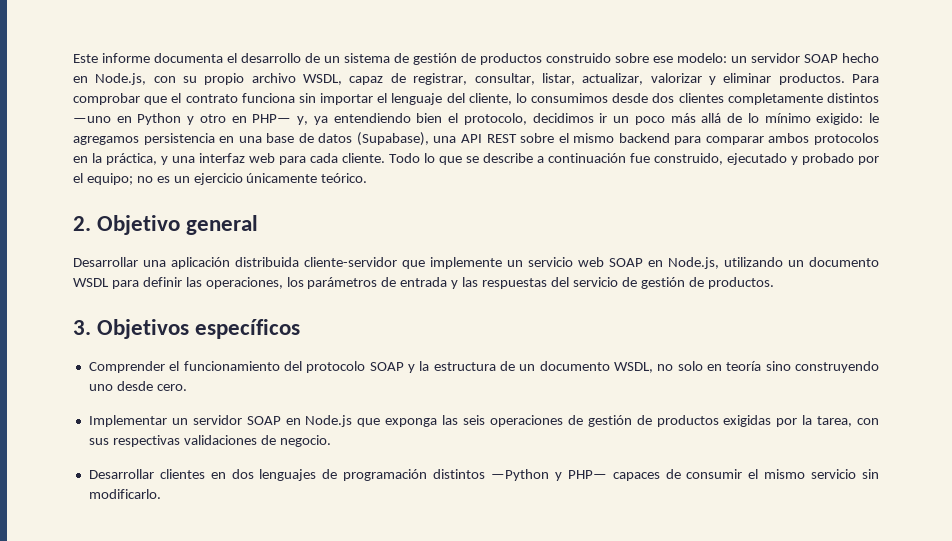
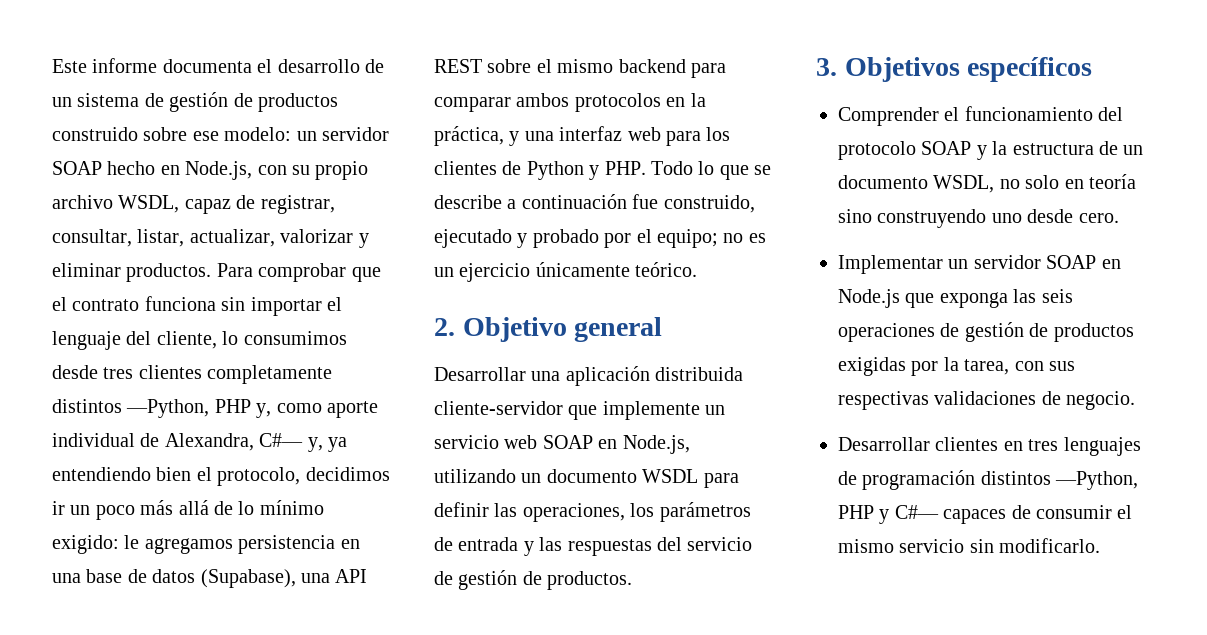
[652,93,675,103] dos -> [103,367,134,379] tres
[73,113,292,125] —uno en Python y otro en PHP— -> [126,399,378,418] [52,433,304,451] —Python, PHP y, como aporte individual de Alexandra, C#—
[310,153,385,163] cada cliente. -> [706,127,731,141] [434,161,646,180] los clientes de Python y PHP.
[231,469,254,479] dos -> [1028,439,1059,451] tres
[491,469,607,481] —Python y PHP— -> [1055,471,1139,490] [838,505,939,524] —Python, PHP y C#—

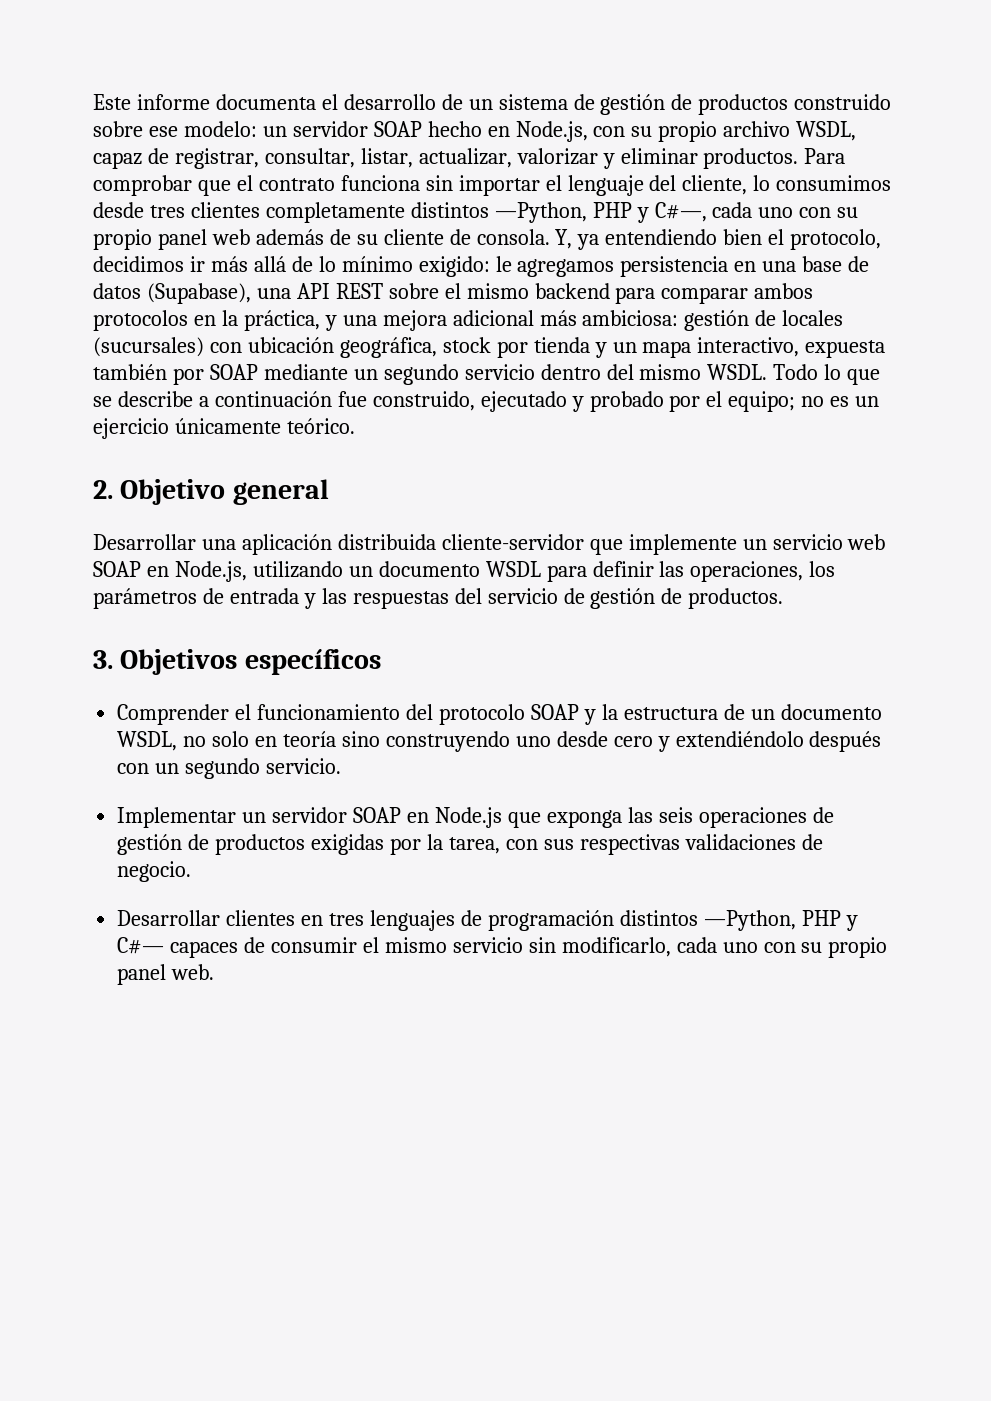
[256,401,378,418] [52,433,323,452] y, como aporte individual de Alexandra, C#— y, -> [636,202,859,223] [93,229,573,250] y C#—, cada uno con su propio panel web además de su cliente de consola. Y,
[70,505,135,520] un poco -> (205, 264) none
[559,126,731,146] [434,161,646,180] interfaz web para los clientes de Python y PHP. -> [382,310,844,331] [93,337,886,358] [93,364,768,385] mejora adicional más ambiciosa: gestión de locales (sucursales) con ubicación geográfica, stock por tienda y un mapa interactivo, expuesta también por SOAP mediante un segundo servicio dentro del mismo WSDL.
[1078,213,1119,223] cero. -> [613,731,882,752] [117,758,342,779] cero y extendiéndolo después con un segundo servicio.
[999,538,1101,553] modificarlo. -> [561,937,888,958] [117,964,215,985] modificarlo, cada uno con su propio panel web.

